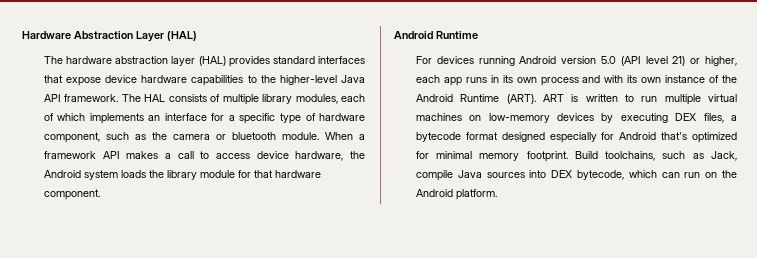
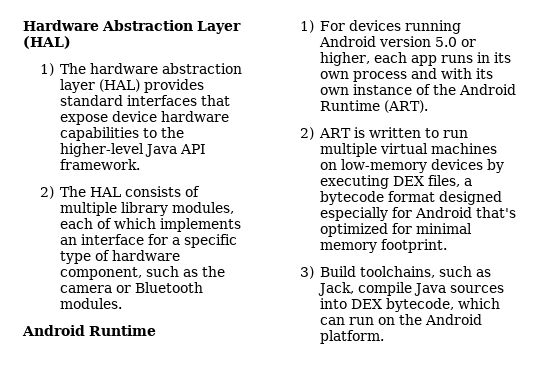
(197, 36) none -> [39,63,54,76] 1)
(119, 98) none -> [39,186,54,199] // 2)
[231,132,365,140] [43,151,365,161] [43,170,321,180] [43,189,100,200] bluetooth module. When a framework API makes a call to access device hardware, the Android system loads the library module for that hardware component. -> [135,282,204,293] [60,298,123,309] Bluetooth modules.
(478, 35) none -> [299,20,314,33] 1)
[620,56,686,66] (API level 21) -> (458, 42) none
(536, 99) none -> [299,127,314,140] // 2)
(568, 156) none -> [299,266,314,279] // 3)

